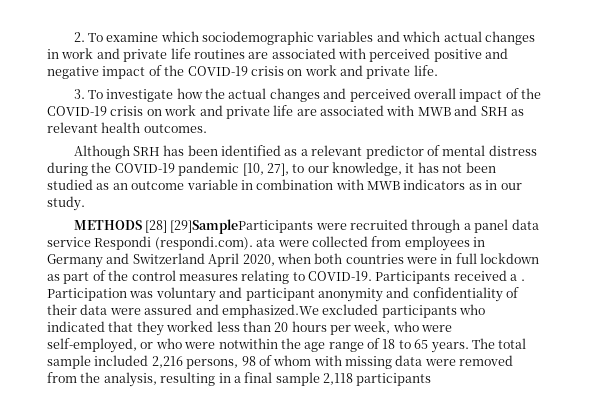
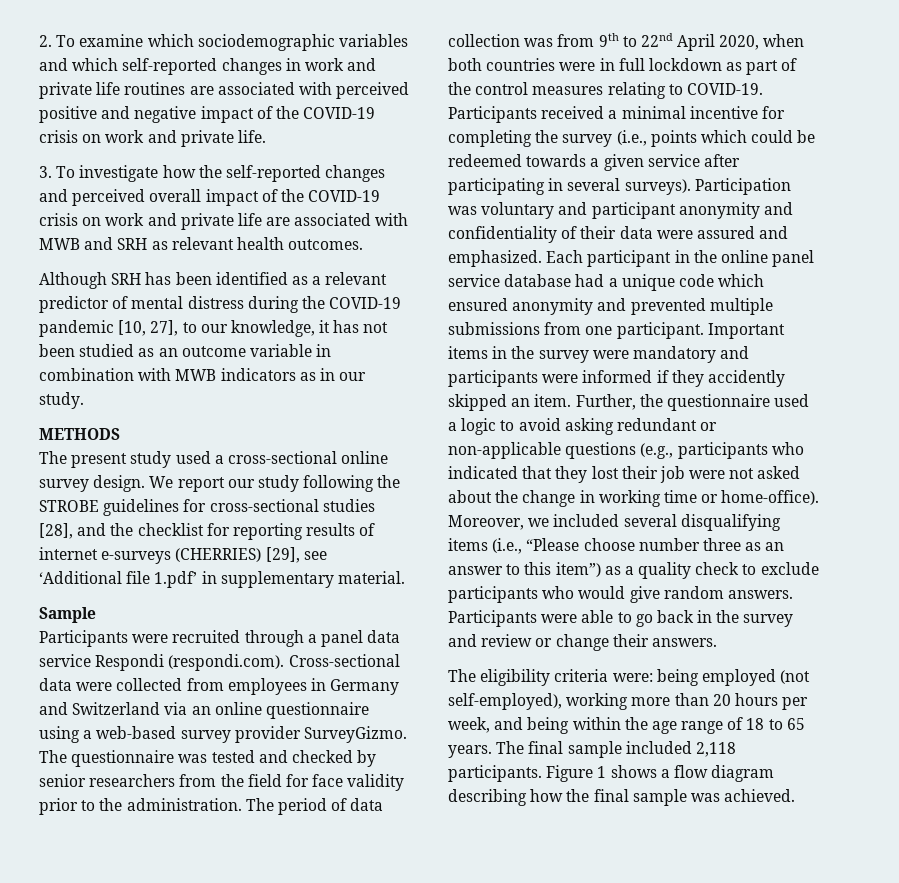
[443,31,482,42] actual -> [122,58,218,75] self-reported
[228,88,267,99] actual -> [225,165,321,182] self-reported
[144,219,314,234] [28] [29]SampleParticipants -> [39,451,389,468] [39,475,401,492] [39,499,375,516] [39,523,376,540] [39,547,327,564] [39,571,405,588] [39,607,96,623] [39,630,128,647] // The present study used a cross-sectional online survey design. We report our study following the STROBE guidelines for cross-sectional studies [28], and the checklist for reporting results of internet e-surveys (CHERRIES) [29], see ‘Additional file 1.pdf’ in supplementary material. // Sample // Participants
[256,238,276,247] ata -> [288,654,400,667] [39,678,72,691] Cross-sectional data
(205, 258) none -> [164,702,369,719] [39,726,407,743] [39,750,377,767] [39,774,405,791] [39,798,384,815] [448,33,673,47] via an online questionnaire using a web-based survey provider SurveyGizmo. The questionnaire was tested and checked by senior researchers from the field for face validity prior to the administration. The period of data collection was from 9th to 22nd
[520,279,525,281] . -> [621,106,785,119] [448,130,816,147] [448,154,740,171] [448,178,691,195] minimal incentive for completing the survey (i.e., points which could be redeemed towards a given service after participating in several surveys).
[221,304,379,318] emphasized.We excluded -> [448,250,815,267] [448,274,765,291] [448,298,773,315] [448,322,785,339] [448,346,750,363] [448,370,785,387] [448,394,810,411] [448,418,718,435] [448,442,674,459] emphasized. Each participant in the online panel service database had a unique code which ensured anonymity and prevented multiple submissions from one participant. Important items in the survey were mandatory and participants were informed if they accidently skipped an item. Further, the questionnaire used a logic to avoid asking redundant or non-applicable questions (e.g.,
[166,321,240,332] worked less -> [591,466,801,483] [448,490,820,507] [448,514,781,531] [448,538,785,554] [448,562,819,579] [448,586,793,603] [448,610,794,627] [448,634,717,651] [448,669,811,686] [448,693,671,710] lost their job were not asked about the change in working time or home-office). Moreover, we included several disqualifying items (i.e., “Please choose number three as an answer to this item”) as a quality check to exclude participants who would give random answers. Participants were able to go back in the survey and review or change their answers. // The eligibility criteria were: being employed (not self-employed), working more
[392,321,453,332] [47,338,278,353] who were self-employed, or who were notwithin -> [494,717,621,734] and being within
[498,338,527,349] total -> [528,741,564,754] final
[151,355,514,369] [47,372,432,387] 2,216 persons, 98 of whom with missing data were removed from the analysis, resulting in a final sample 2,118 participants -> [695,742,736,757] [448,765,775,782] [448,789,796,806] 2,118 participants. Figure 1 shows a flow diagram describing how the final sample was achieved.

